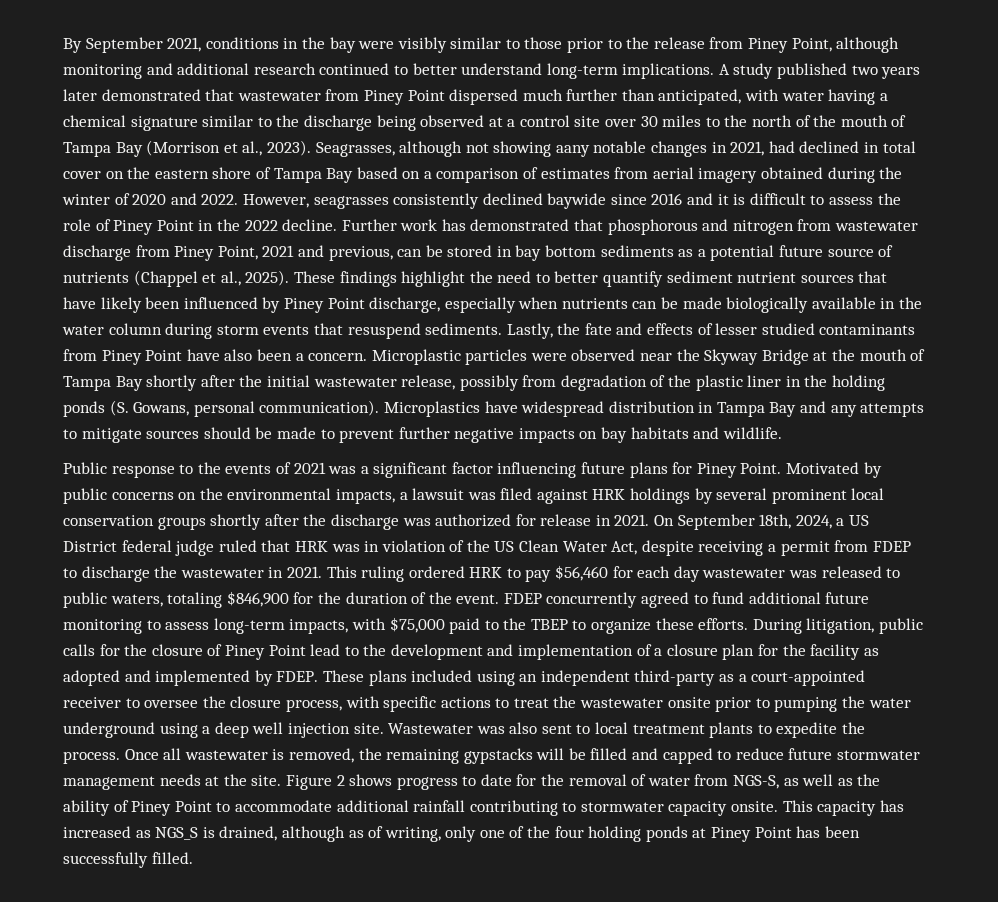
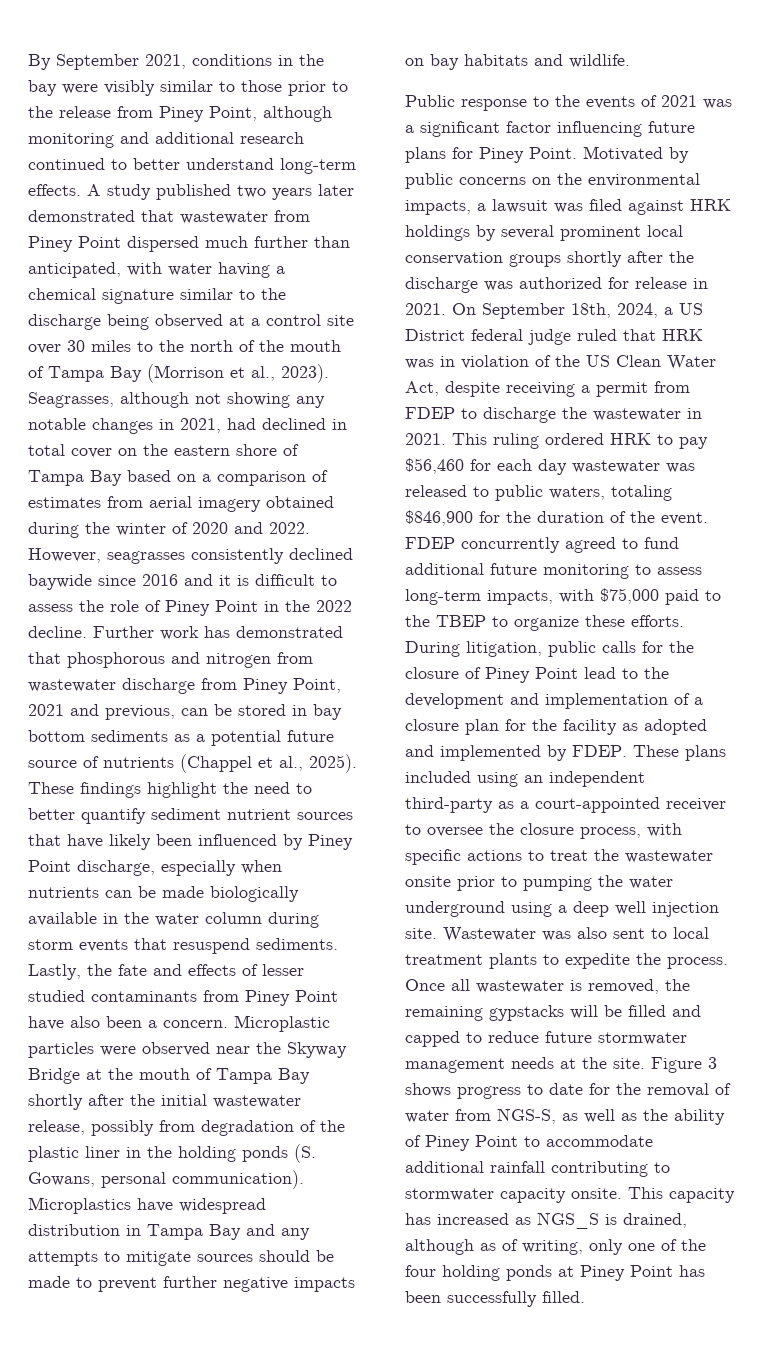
[622,63,715,79] implications. -> [28,184,81,196] effects.
[555,145,590,157] aany -> [296,396,325,408] any
[336,775,345,786] 2 -> [708,1057,717,1069] 3

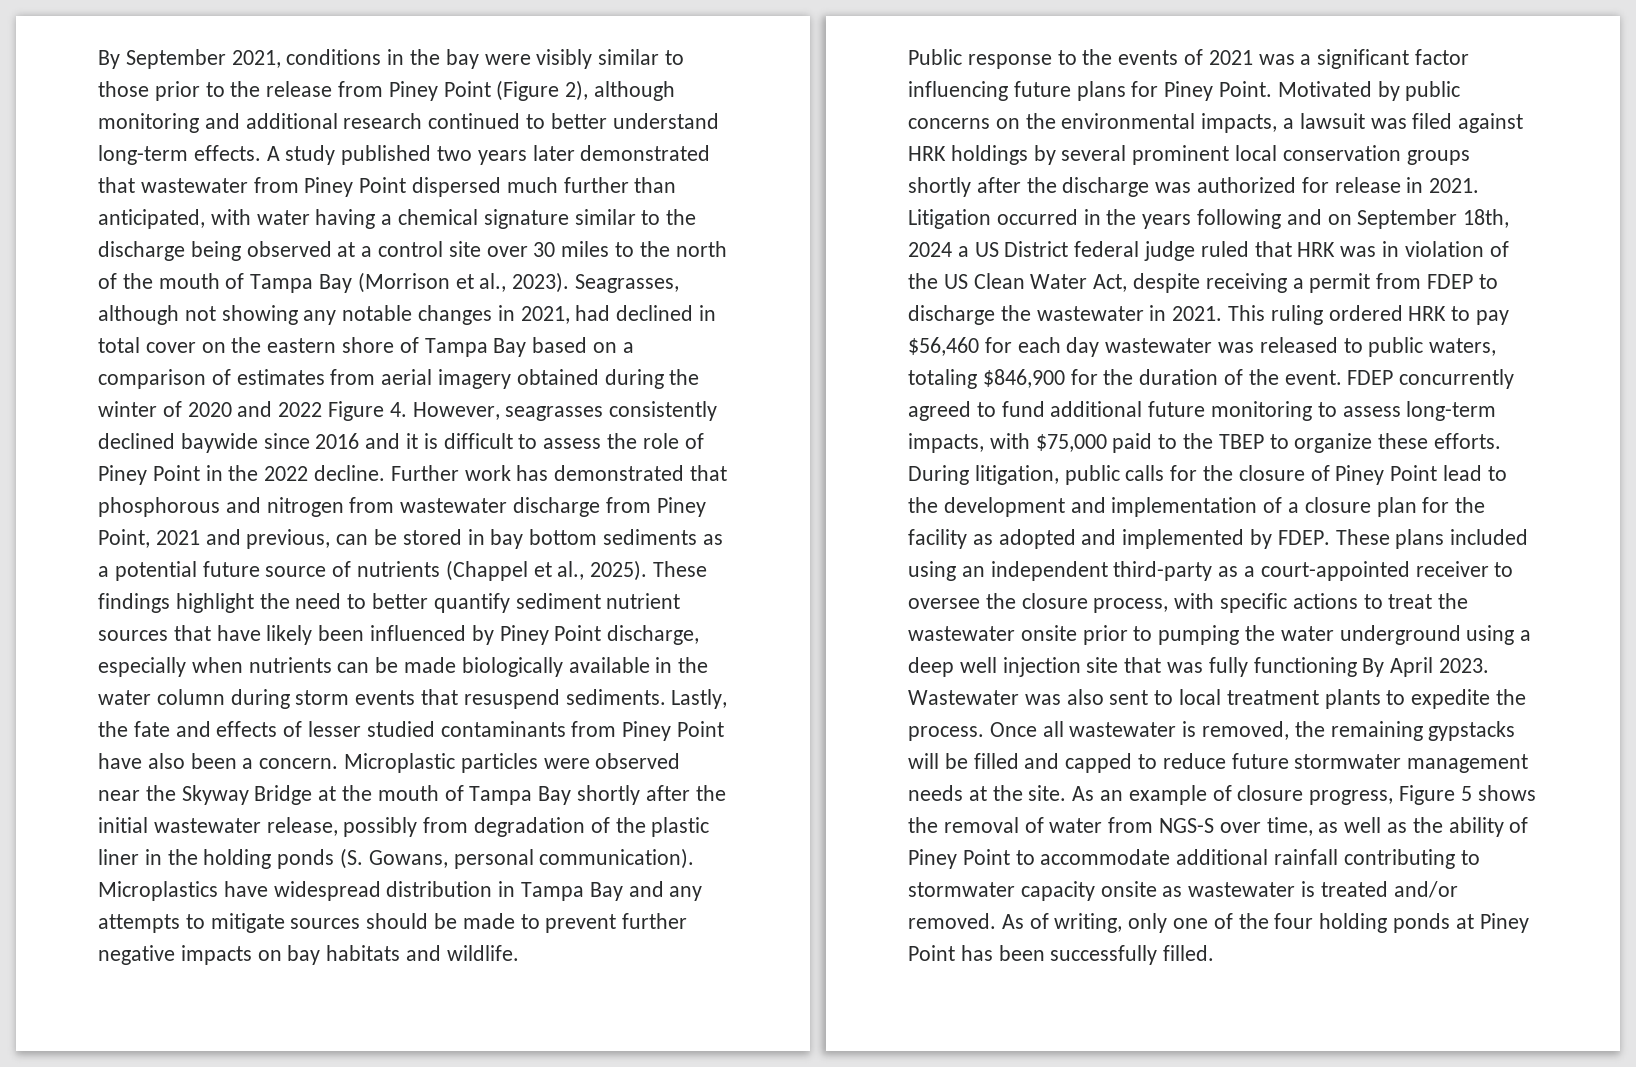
[209,106,257,121] Point, -> [443,80,589,101] Point (Figure 2),
[269,522,310,534] 2022. -> [278,401,407,421] 2022 Figure 4.
[452,303,476,315] On -> [908,209,1352,229] Litigation occurred in the years following and on
[617,303,658,318] 2024, -> [908,242,952,257] 2024
[405,928,437,939] site. -> [1086,657,1490,677] site that was fully functioning By April 2023.
[651,1057,717,1073] [405,1083,610,1099] Figure 3 shows progress to date for -> [1072,785,1536,805] As an example of closure progress, Figure 5 shows
[497,1108,556,1124] NGS-S, -> [1159,817,1313,836] NGS-S over time,
[571,1187,735,1203] [405,1212,687,1229] [405,1239,496,1255] onsite. This capacity has increased as NGS_S is drained, although as -> [1100,881,1458,898] [908,913,1024,929] onsite as wastewater is treated and/or removed. As

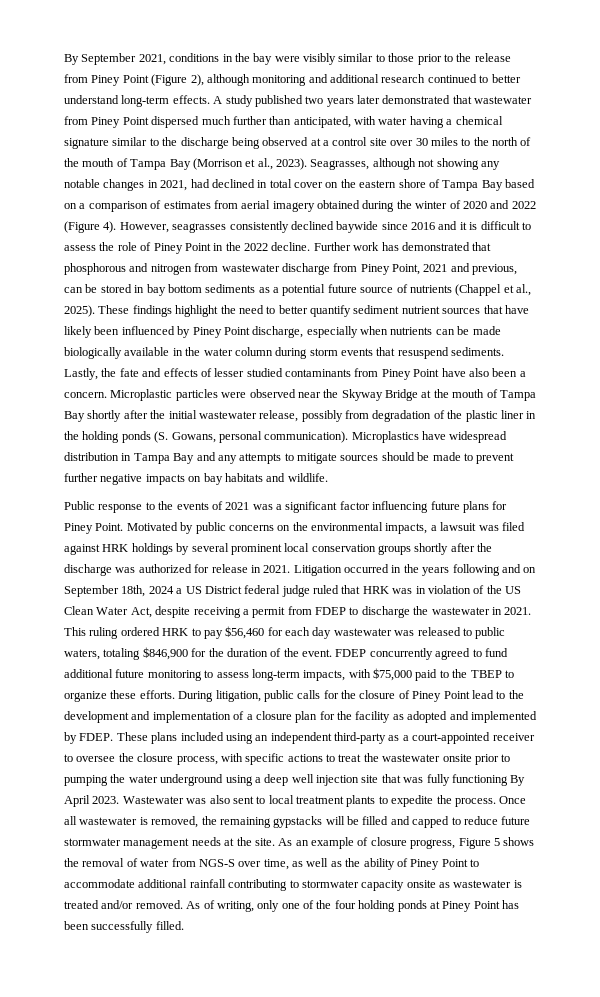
[328,401,407,421] Figure 4. -> [64,221,117,233] (Figure 4).

